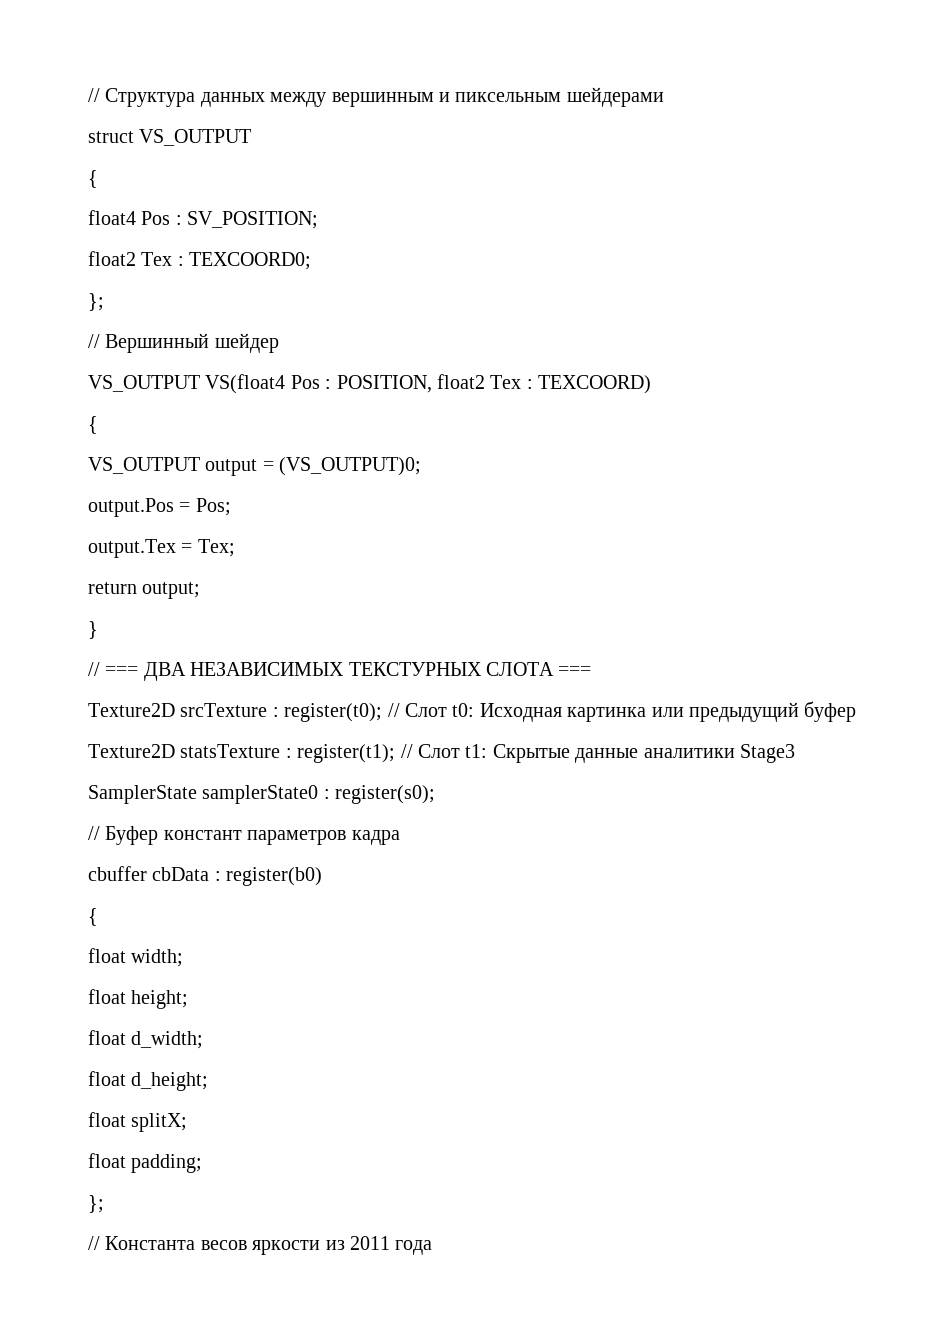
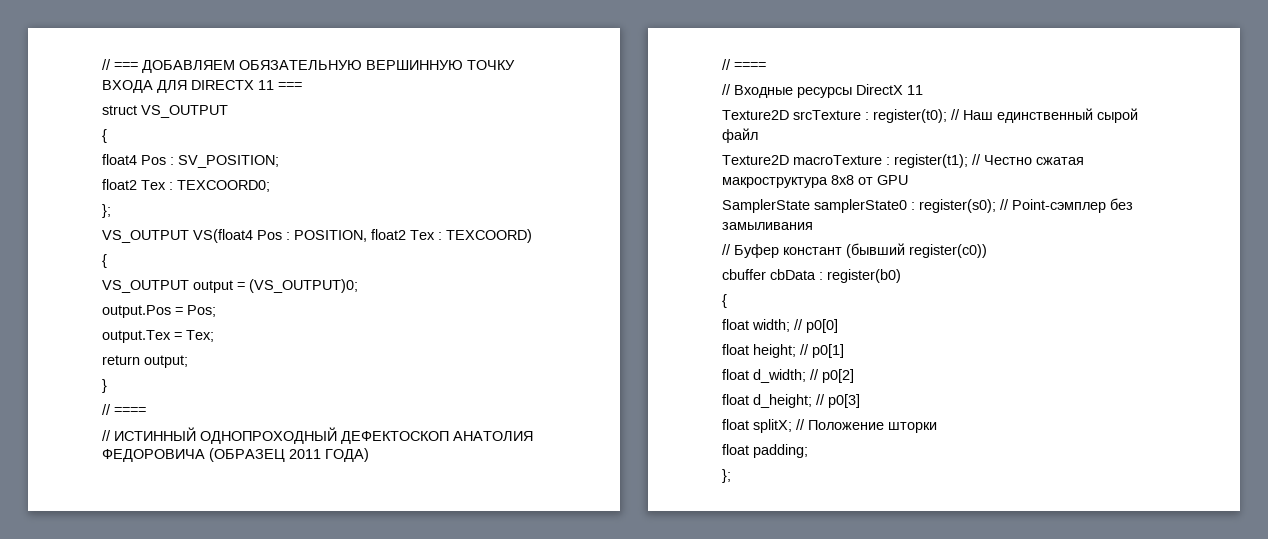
[88,87,664,107] // Структура данных между вершинным и пиксельным шейдерами -> [102,59,515,73] [102,80,302,93] // === ДОБАВЛЯЕМ ОБЯЗАТЕЛЬНУЮ ВЕРШИННУЮ ТОЧКУ ВХОДА ДЛЯ DIRECTX 11 ===
[88,333,279,353] // // Вершинный шейдер -> (111, 211) none
[105,662,592,681] === ДВА НЕЗАВИСИМЫХ ТЕКСТУРНЫХ СЛОТА === -> [114,407,146,415] [102,427,533,444] [102,448,369,462] [722,59,766,70] [722,84,923,98] ==== // // ИСТИННЫЙ ОДНОПРОХОДНЫЙ ДЕФЕКТОСКОП АНАТОЛИЯ ФЕДОРОВИЧА (ОБРАЗЕЦ 2011 ГОДА) // // ==== // // Входные ресурсы DirectX 11
[405,701,857,722] [88,744,281,758] Слот t0: Исходная картинка или предыдущий буфер // Texture2D statsTexture -> [963,108,1138,123] [722,128,758,143] [722,155,882,165] Наш единственный сырой файл // Texture2D macroTexture
[418,744,795,763] Слот t1: Скрытые данные аналитики Stage3 -> [984,155,1084,165] [722,175,908,188] Честно сжатая макроструктура 8х8 от GPU
(436, 794) none -> [1000,198,1133,213] [722,222,813,230] // Point-сэмплер без замыливания
[247,830,400,845] параметров кадра -> [846,243,987,258] (бывший register(c0))
(184, 958) none -> [794,319,838,333] // p0[0]
(189, 999) none -> [800,344,844,358] // p0[1]
(204, 1040) none -> [810,369,854,383] // p0[2]
(209, 1081) none -> [816,394,860,408] // p0[3]
(188, 1122) none -> [796,419,937,433] // Положение шторки
[88,1236,433,1255] // // Константа весов яркости из 2011 года -> (731, 476) none

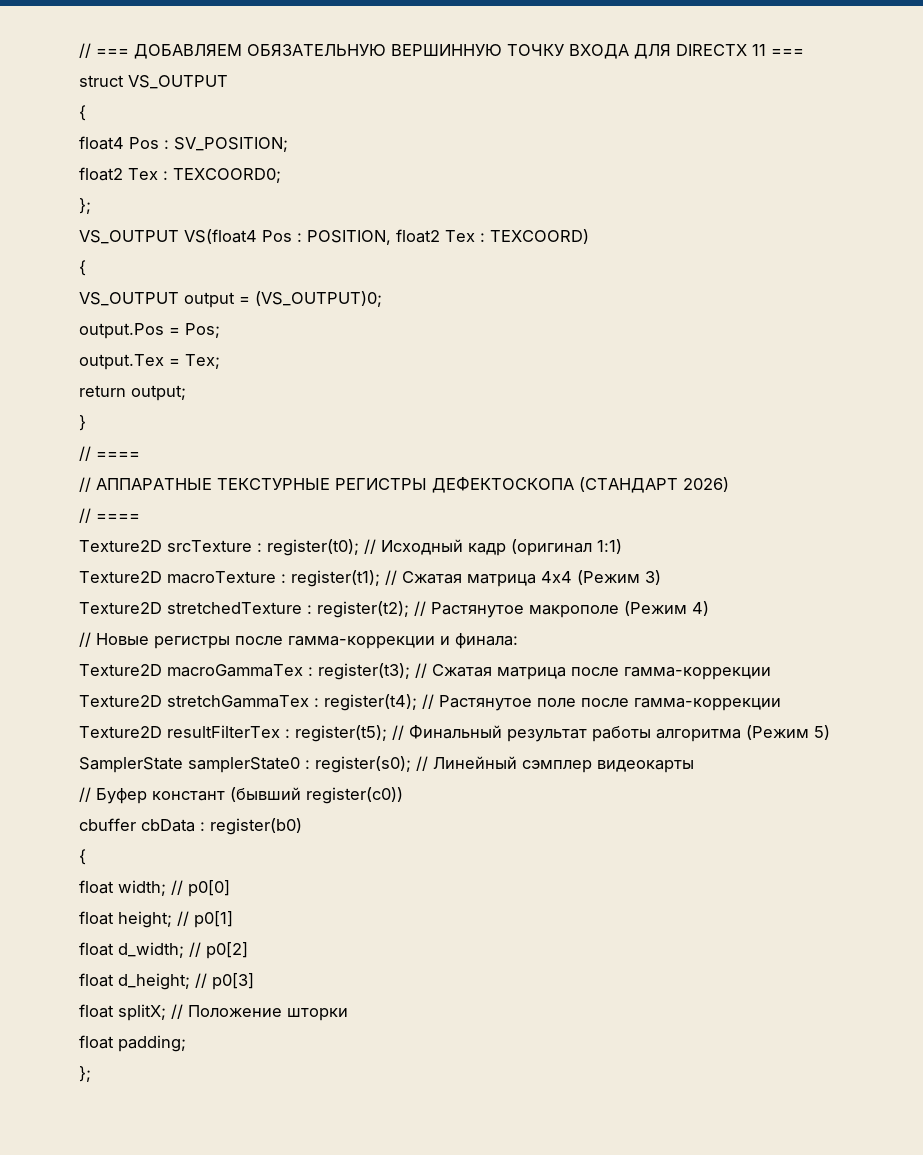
[114,427,533,444] [102,448,369,462] [722,59,766,70] [722,84,923,98] ИСТИННЫЙ ОДНОПРОХОДНЫЙ ДЕФЕКТОСКОП АНАТОЛИЯ ФЕДОРОВИЧА (ОБРАЗЕЦ 2011 ГОДА) // // ==== // // Входные ресурсы DirectX 11 -> [96,477,729,493] [79,508,140,523] АППАРАТНЫЕ ТЕКСТУРНЫЕ РЕГИСТРЫ ДЕФЕКТОСКОПА (СТАНДАРТ 2026) // // ====
[963,108,1138,123] [722,128,758,143] Наш единственный сырой файл -> [381,539,622,556] Исходный кадр (оригинал 1:1)
[984,155,1084,165] [722,175,908,188] Честно сжатая макроструктура 8х8 от GPU -> [402,570,661,587] [79,601,709,618] [79,632,518,649] [79,663,771,680] [79,694,781,711] [79,725,830,742] Сжатая матрица 4х4 (Режим 3) // Texture2D stretchedTexture : register(t2); // Растянутое макрополе (Режим 4) // // Новые регистры после гамма-коррекции и финала: // Texture2D macroGammaTex : register(t3); // Сжатая матрица после гамма-коррекции // Texture2D stretchGammaTex : register(t4); // Растянутое поле после гамма-коррекции // Texture2D resultFilterTex : register(t5); // Финальный результат работы алгоритма (Режим 5)
[1012,198,1133,213] [722,222,813,230] Point-сэмплер без замыливания -> [433,756,694,773] Линейный сэмплер видеокарты

